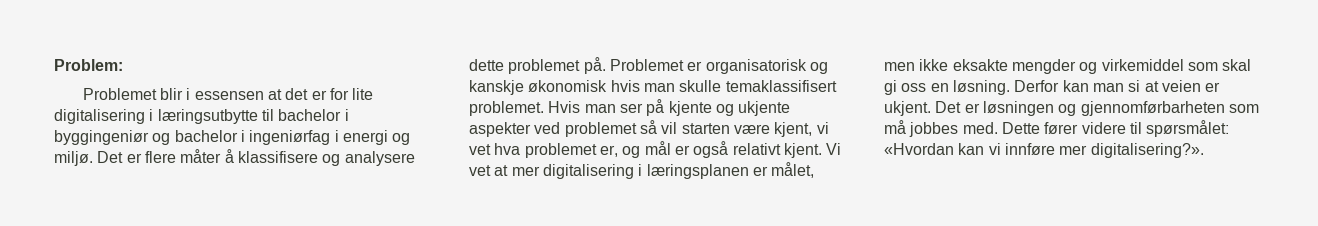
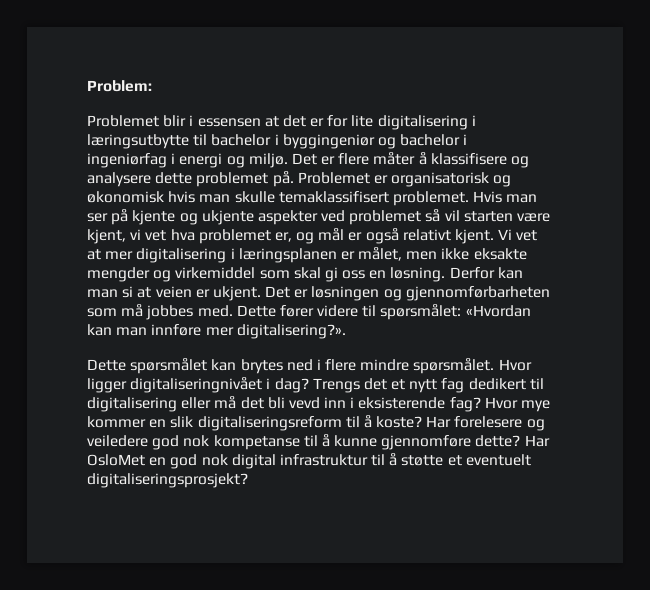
[469,80,524,95] kanskje -> (512, 181) none
[988,143,1001,155] vi -> [116,327,148,336] man
(1204, 150) none -> [87,358,532,374] [87,377,544,393] [87,396,551,412] [87,415,545,431] [87,434,550,450] [87,453,531,469] [87,473,248,488] // Dette spørsmålet kan brytes ned i flere mindre spørsmålet. Hvor ligger digitaliseringnivået i dag? Trengs det et nytt fag dedikert til digitalisering eller må det bli vevd inn i eksisterende fag? Hvor mye kommer en slik digitaliseringsreform til å koste? Har forelesere og veiledere god nok kompetanse til å kunne gjennomføre dette? Har OsloMet en god nok digital infrastruktur til å støtte et eventuelt digitaliseringsprosjekt?

